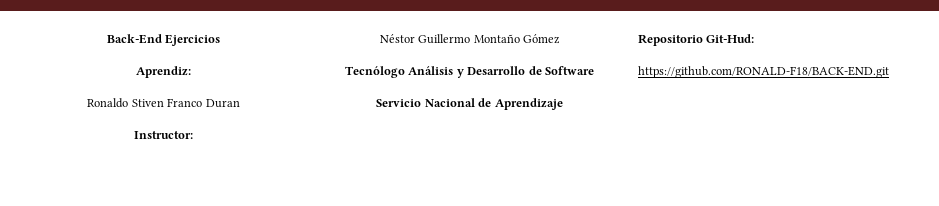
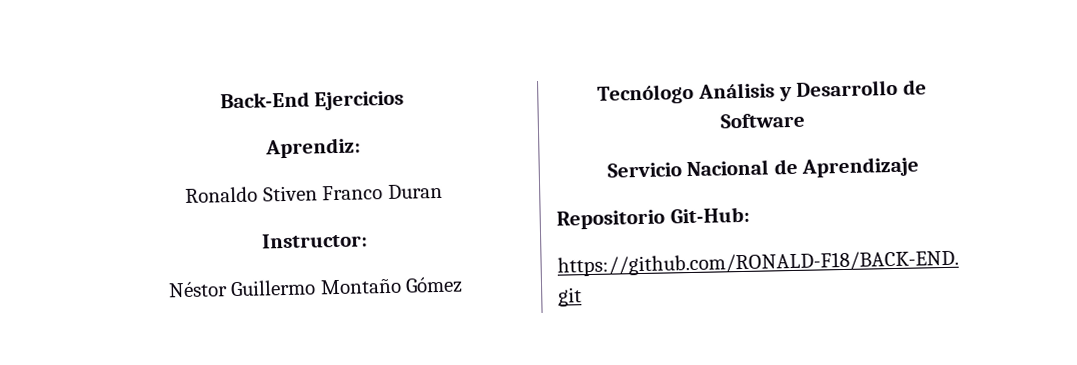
[706,34,755,43] Git-Hud: -> [669,206,750,224] Git-Hub:

